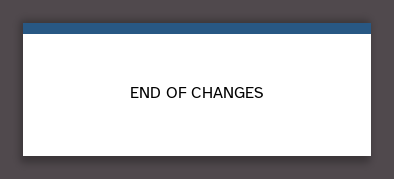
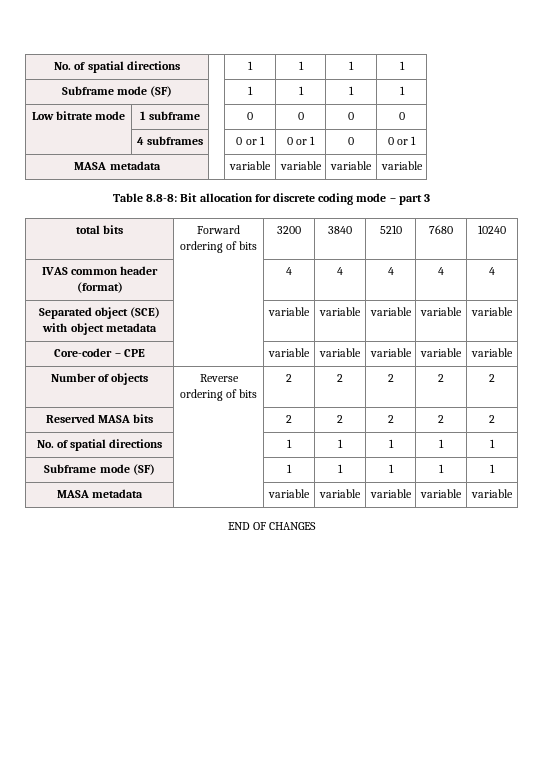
(130, 92) none -> [54,61,180,73] [248,61,253,70] [298,61,304,70] [349,61,354,70] [399,61,405,70] [61,86,173,97] [248,86,253,95] [298,86,304,95] [349,86,354,95] [399,86,405,95] [31,111,126,120] [139,111,201,120] [247,112,253,120] [297,112,304,120] [348,112,354,120] [398,112,405,120] [136,136,204,145] [236,136,265,145] [286,136,316,145] [348,137,354,145] [387,136,417,145] [74,161,161,170] [229,161,271,170] [279,161,322,170] [330,161,372,170] [380,161,423,170] [112,193,431,205] [75,225,124,234] [197,225,240,234] [179,241,258,253] [277,226,301,234] [328,226,352,234] [379,225,402,234] [429,225,453,234] [478,225,506,234] [41,266,159,275] [76,282,123,293] [286,267,292,275] [337,267,343,275] [387,267,394,275] [438,267,444,275] [489,267,495,275] [38,307,161,319] [42,323,157,335] [268,307,310,316] [319,307,361,316] [369,307,412,316] [420,307,462,316] [471,307,513,316] [54,348,145,357] [268,348,310,357] [319,348,361,357] [369,348,412,357] [420,348,462,357] [471,348,513,357] [50,373,149,385] [199,374,239,382] [179,389,258,401] [286,374,292,382] [337,374,343,382] [387,374,394,382] [438,374,444,382] [489,374,495,382] [45,414,154,423] [286,415,292,423] [337,415,343,423] [387,415,394,423] [438,415,444,423] [489,415,495,423] [36,439,163,451] [287,439,292,448] [338,439,343,448] [388,439,394,448] [439,439,444,448] [490,439,495,448] [44,464,155,475] [287,464,292,473] [338,464,343,473] [388,464,394,473] [439,464,444,473] [490,464,495,473] [56,489,144,498] [268,489,310,498] [319,489,361,498] [369,489,412,498] [420,489,462,498] [471,489,513,498] No. of spatial directions | | 1 | 1 | 1 | 1 // Subframe mode (SF) | | 1 | 1 | 1 | 1 // Low bitrate mode | 1 subframe | | 0 | 0 | 0 | 0 // | 4 subframes | | 0 or 1 | 0 or 1 | 0 | 0 or 1 // MASA metadata | | variable | variable | variable | variable // Table 8.8-8: Bit allocation for discrete coding mode – part 3 // total bits | Forward ordering of bits | 3200 | 3840 | 5210 | 7680 | 10240 // IVAS common header (format) | | 4 | 4 | 4 | 4 | 4 // Separated object (SCE) with object metadata | | variable | variable | variable | variable | variable // Core-coder – CPE | | variable | variable | variable | variable | variable // Number of objects | Reverse ordering of bits | 2 | 2 | 2 | 2 | 2 // Reserved MASA bits | | 2 | 2 | 2 | 2 | 2 // No. of spatial directions | | 1 | 1 | 1 | 1 | 1 // Subframe mode (SF) | | 1 | 1 | 1 | 1 | 1 // MASA metadata | | variable | variable | variable | variable | variable //

